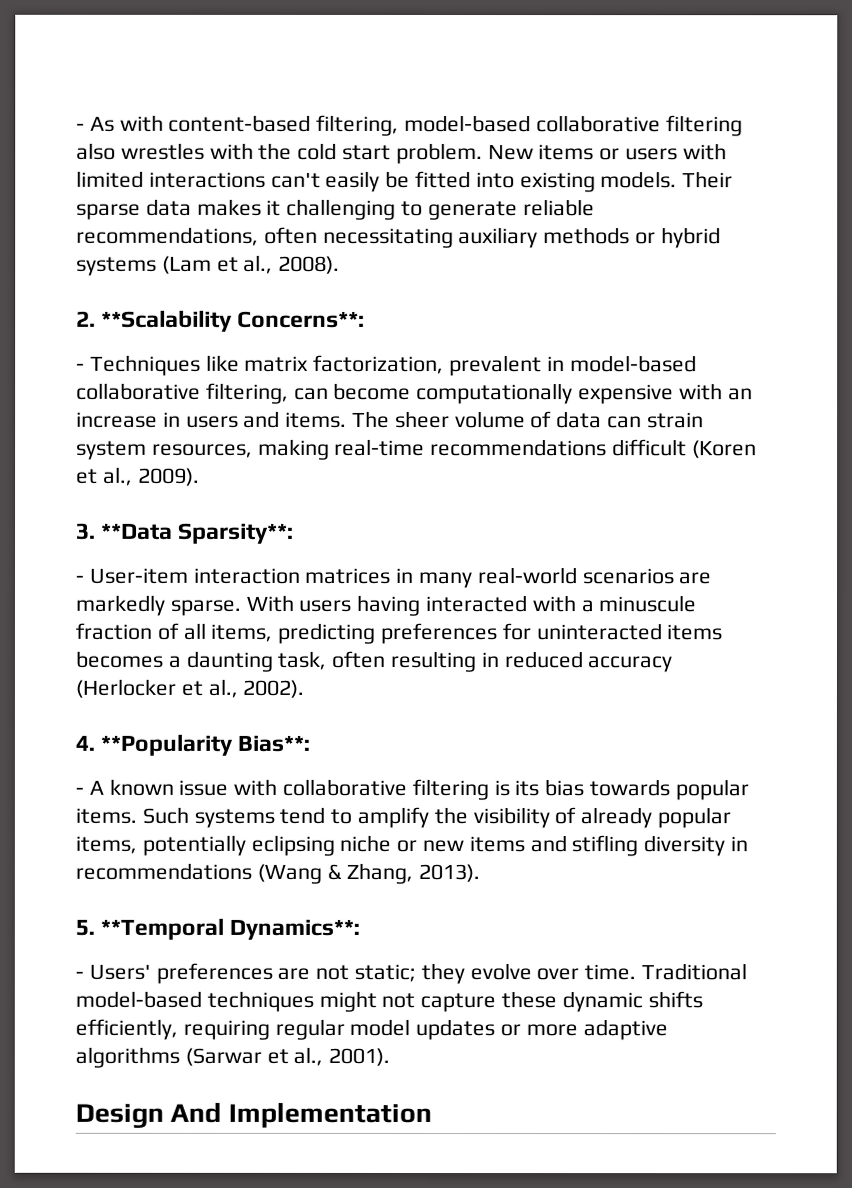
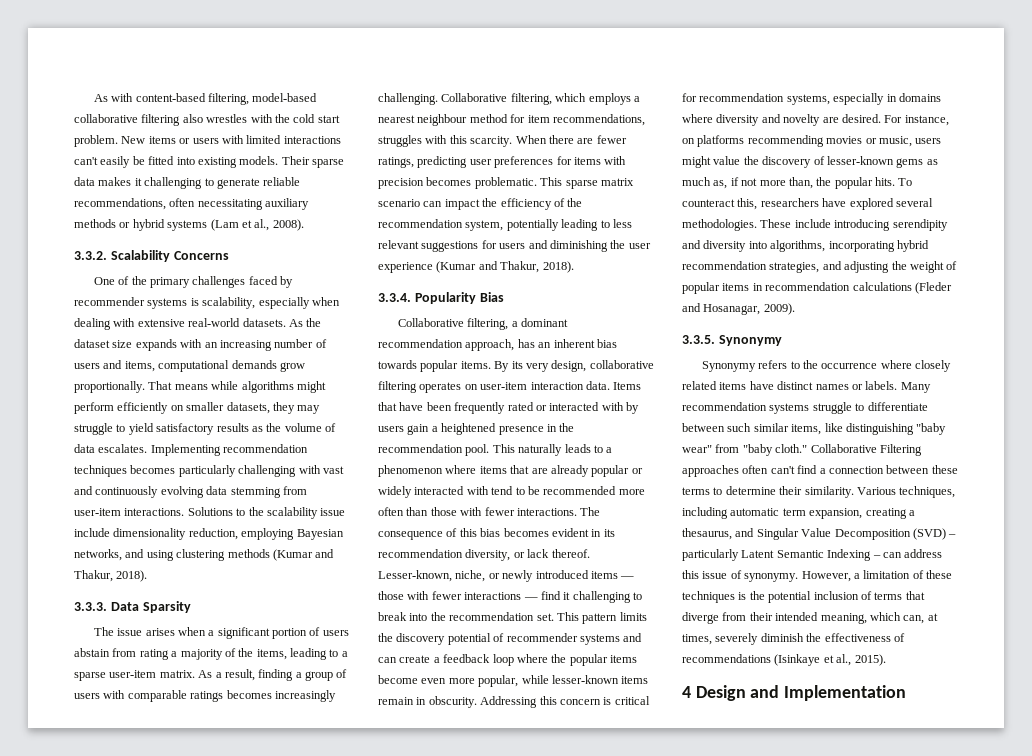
[76,123,85,131] - -> (93, 98) none
[76,309,366,332] [76,354,697,377] [76,382,753,405] [76,410,704,429] [76,438,757,460] [76,466,200,486] [76,522,295,544] [76,567,713,589] [75,594,697,616] [75,622,723,645] [75,650,673,673] [75,678,305,698] [75,733,311,756] [75,778,749,801] [75,806,732,829] [75,834,749,857] [75,862,481,884] [75,917,361,940] [75,962,748,985] [75,990,703,1013] [75,1018,668,1041] [75,1046,391,1068] [75,1102,222,1128] 2. **Scalability Concerns**: // - Techniques like matrix factorization, prevalent in model-based collaborative filtering, can become computationally expensive with an increase in users and items. The sheer volume of data can strain system resources, making real-time recommendations difficult (Koren et al., 2009). // 3. **Data Sparsity**: // - User-item interaction matrices in many real-world scenarios are markedly sparse. With users having interacted with a minuscule fraction of all items, predicting preferences for uninteracted items becomes a daunting task, often resulting in reduced accuracy (Herlocker et al., 2002). // 4. **Popularity Bias**: // - A known issue with collaborative filtering is its bias towards popular items. Such systems tend to amplify the visibility of already popular items, potentially eclipsing niche or new items and stifling diversity in recommendations (Wang & Zhang, 2013). // 5. **Temporal Dynamics**: // - Users' preferences are not static; they evolve over time. Traditional model-based techniques might not capture these dynamic shifts efficiently, requiring regular model updates or more adaptive algorithms (Sarwar et al., 2001). // Design And -> [74,250,229,262] [93,276,294,288] [74,297,340,309] [74,318,322,330] [74,339,327,351] [74,360,305,372] [74,381,326,393] [74,402,321,414] [74,423,336,435] [74,444,309,456] [74,465,344,477] [74,486,307,498] [74,507,346,519] [74,528,344,540] [74,549,335,561] [74,570,148,582] [74,601,191,613] [93,627,349,639] [74,648,348,660] [74,669,348,681] [74,690,336,702] [378,93,640,105] [378,114,645,126] [378,135,627,147] [378,156,627,168] [378,177,634,189] [378,198,583,210] [378,219,632,231] [378,240,651,252] [378,261,574,273] [378,292,504,304] [397,318,568,330] [378,339,617,351] [378,360,654,372] [378,381,642,393] [378,402,639,414] [378,423,575,435] [378,444,613,456] [378,465,643,477] [378,486,645,498] [378,507,601,516] [378,528,615,540] [378,549,590,561] [378,570,635,582] [378,591,642,603] [378,612,647,624] [378,633,643,645] [378,654,637,666] [378,675,649,687] [378,696,650,708] [682,93,941,105] [682,114,949,126] [682,135,942,147] [682,156,938,168] [682,177,913,189] [682,198,933,210] [682,219,948,231] [682,240,929,252] [682,261,958,273] [682,282,952,294] [682,303,795,315] [682,335,782,346] [701,360,952,372] [682,381,931,393] [682,402,928,414] [682,423,947,435] [682,444,922,456] [682,465,958,477] [682,486,956,498] [682,507,915,519] [682,528,957,540] [682,549,943,561] [682,570,952,582] [682,591,925,603] [682,612,938,624] [682,633,905,645] [682,654,886,666] [682,685,780,701] 3.3.2. Scalability Concerns // One of the primary challenges faced by recommender systems is scalability, especially when dealing with extensive real-world datasets. As the dataset size expands with an increasing number of users and items, computational demands grow proportionally. That means while algorithms might perform efficiently on smaller datasets, they may struggle to yield satisfactory results as the volume of data escalates. Implementing recommendation techniques becomes particularly challenging with vast and continuously evolving data stemming from user-item interactions. Solutions to the scalability issue include dimensionality reduction, employing Bayesian networks, and using clustering methods (Kumar and Thakur, 2018). // 3.3.3. Data Sparsity // The issue arises when a significant portion of users abstain from rating a majority of the items, leading to a sparse user-item matrix. As a result, finding a group of users with comparable ratings becomes increasingly challenging. Collaborative filtering, which employs a nearest neighbour method for item recommendations, struggles with this scarcity. When there are fewer ratings, predicting user preferences for items with precision becomes problematic. This sparse matrix scenario can impact the efficiency of the recommendation system, potentially leading to less relevant suggestions for users and diminishing the user experience (Kumar and Thakur, 2018). // 3.3.4. Popularity Bias // Collaborative filtering, a dominant recommendation approach, has an inherent bias towards popular items. By its very design, collaborative filtering operates on user-item interaction data. Items that have been frequently rated or interacted with by users gain a heightened presence in the recommendation pool. This naturally leads to a phenomenon where items that are already popular or widely interacted with tend to be recommended more often than those with fewer interactions. The consequence of this bias becomes evident in its recommendation diversity, or lack thereof. Lesser-known, niche, or newly introduced items — those with fewer interactions — find it challenging to break into the recommendation set. This pattern limits the discovery potential of recommender systems and can create a feedback loop where the popular items become even more popular, while lesser-known items remain in obscurity. Addressing this concern is critical for recommendation systems, especially in domains where diversity and novelty are desired. For instance, on platforms recommending movies or music, users might value the discovery of lesser-known gems as much as, if not more than, the popular hits. To counteract this, researchers have explored several methodologies. These include introducing serendipity and diversity into algorithms, incorporating hybrid recommendation strategies, and adjusting the weight of popular items in recommendation calculations (Fleder and Hosanagar, 2009). // 3.3.5. Synonymy // Synonymy refers to the occurrence where closely related items have distinct names or labels. Many recommendation systems struggle to differentiate between such similar items, like distinguishing "baby wear" from "baby cloth." Collaborative Filtering approaches often can't find a connection between these terms to determine their similarity. Various techniques, including automatic term expansion, creating a thesaurus, and Singular Value Decomposition (SVD) – particularly Latent Semantic Indexing – can address this issue of synonymy. However, a limitation of these techniques is the potential inclusion of terms that diverge from their intended meaning, which can, at times, severely diminish the effectiveness of recommendations (Isinkaye et al., 2015). // 4 Design and

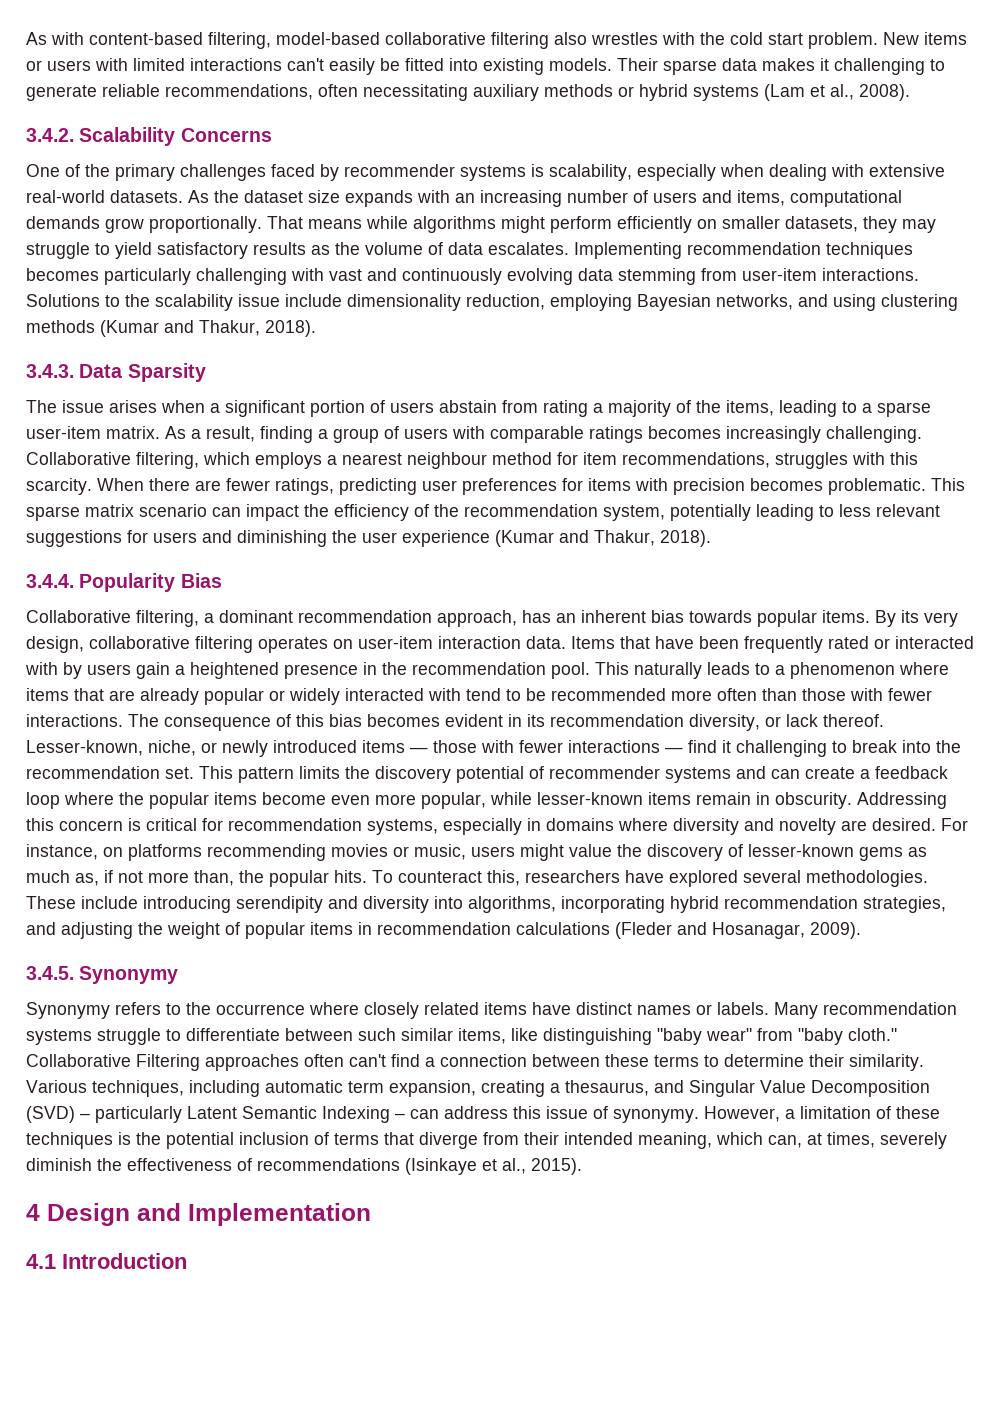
[74,251,107,260] 3.3.2. -> [26,128,74,142] 3.4.2.
[74,602,107,611] 3.3.3. -> [26,364,74,378] 3.4.3.
[378,293,411,302] 3.3.4. -> [26,574,74,588] 3.4.4.
[682,335,715,344] 3.3.5. -> [26,966,74,980] 3.4.5.
(907, 693) none -> [26,1253,187,1269] // 4.1 Introduction

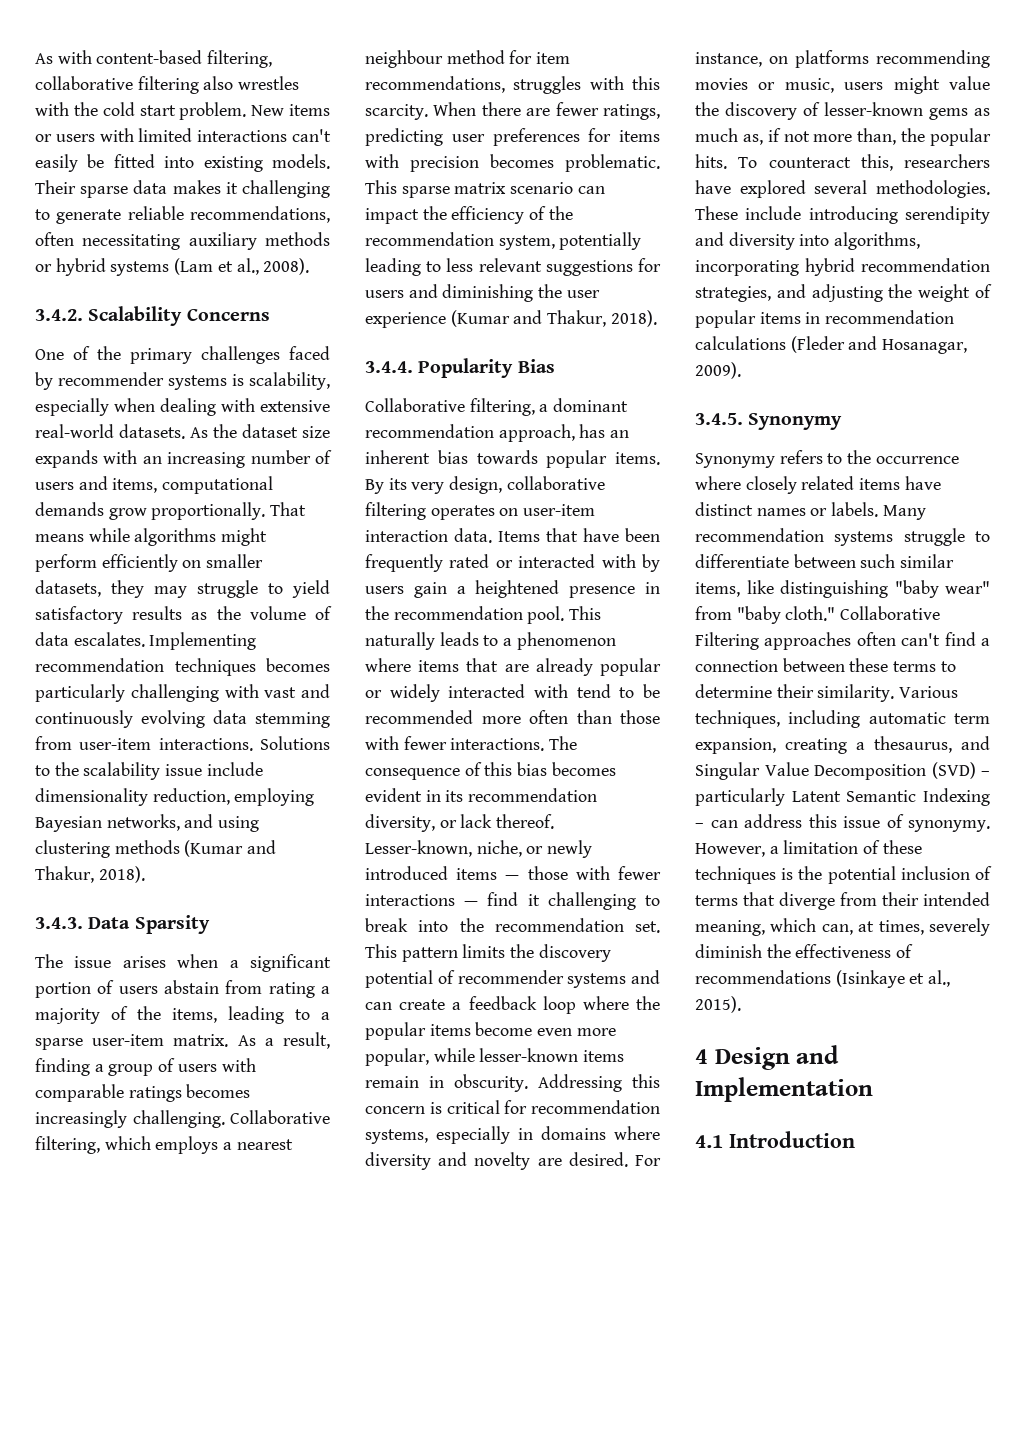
[276,32,380,45] model-based -> (273, 59) none

